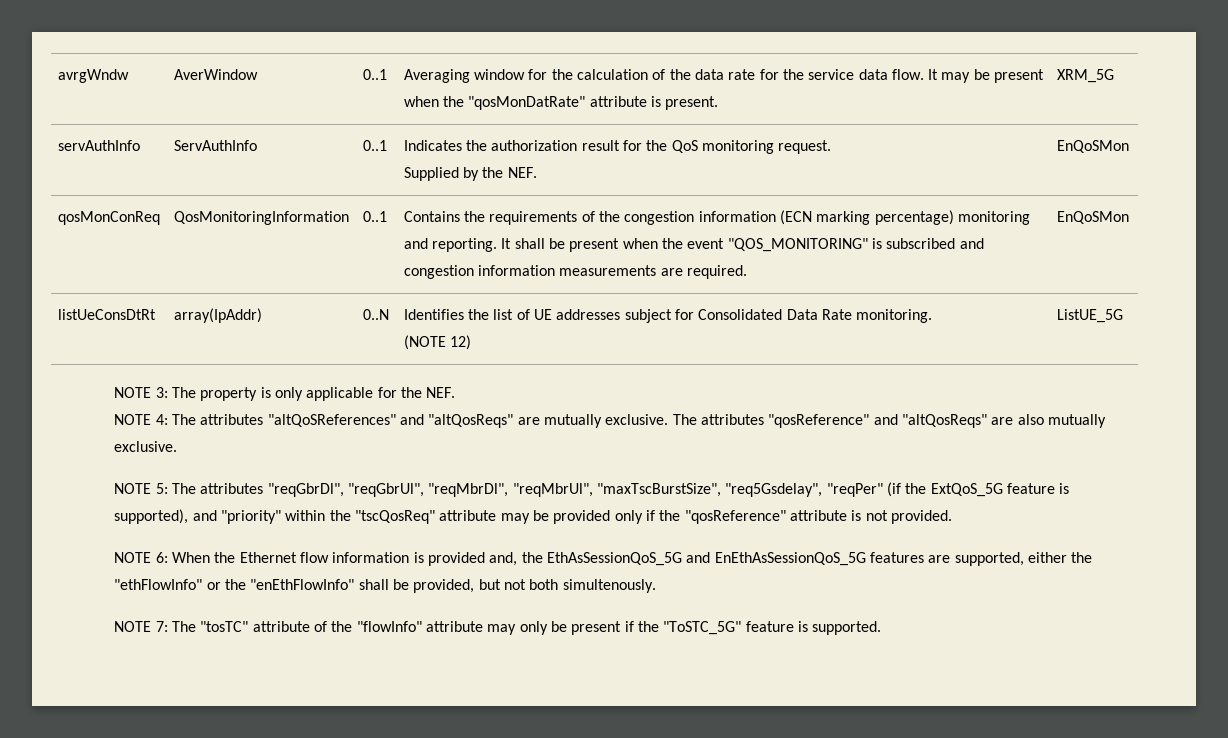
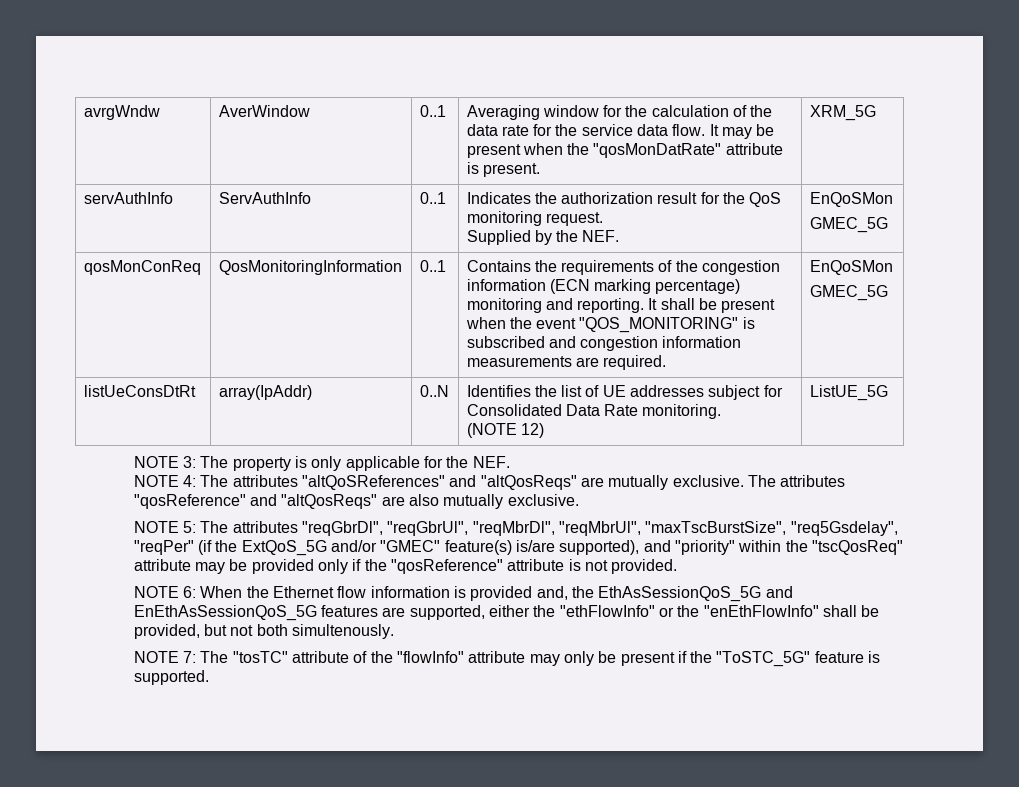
(1129, 146) none -> [809,217,888,233] // GMEC_5G
(1129, 217) none -> [809,285,888,301] // GMEC_5G
[1006,483,1070,494] feature is -> [330,540,555,555] and/or "GMEC" feature(s) is/are

